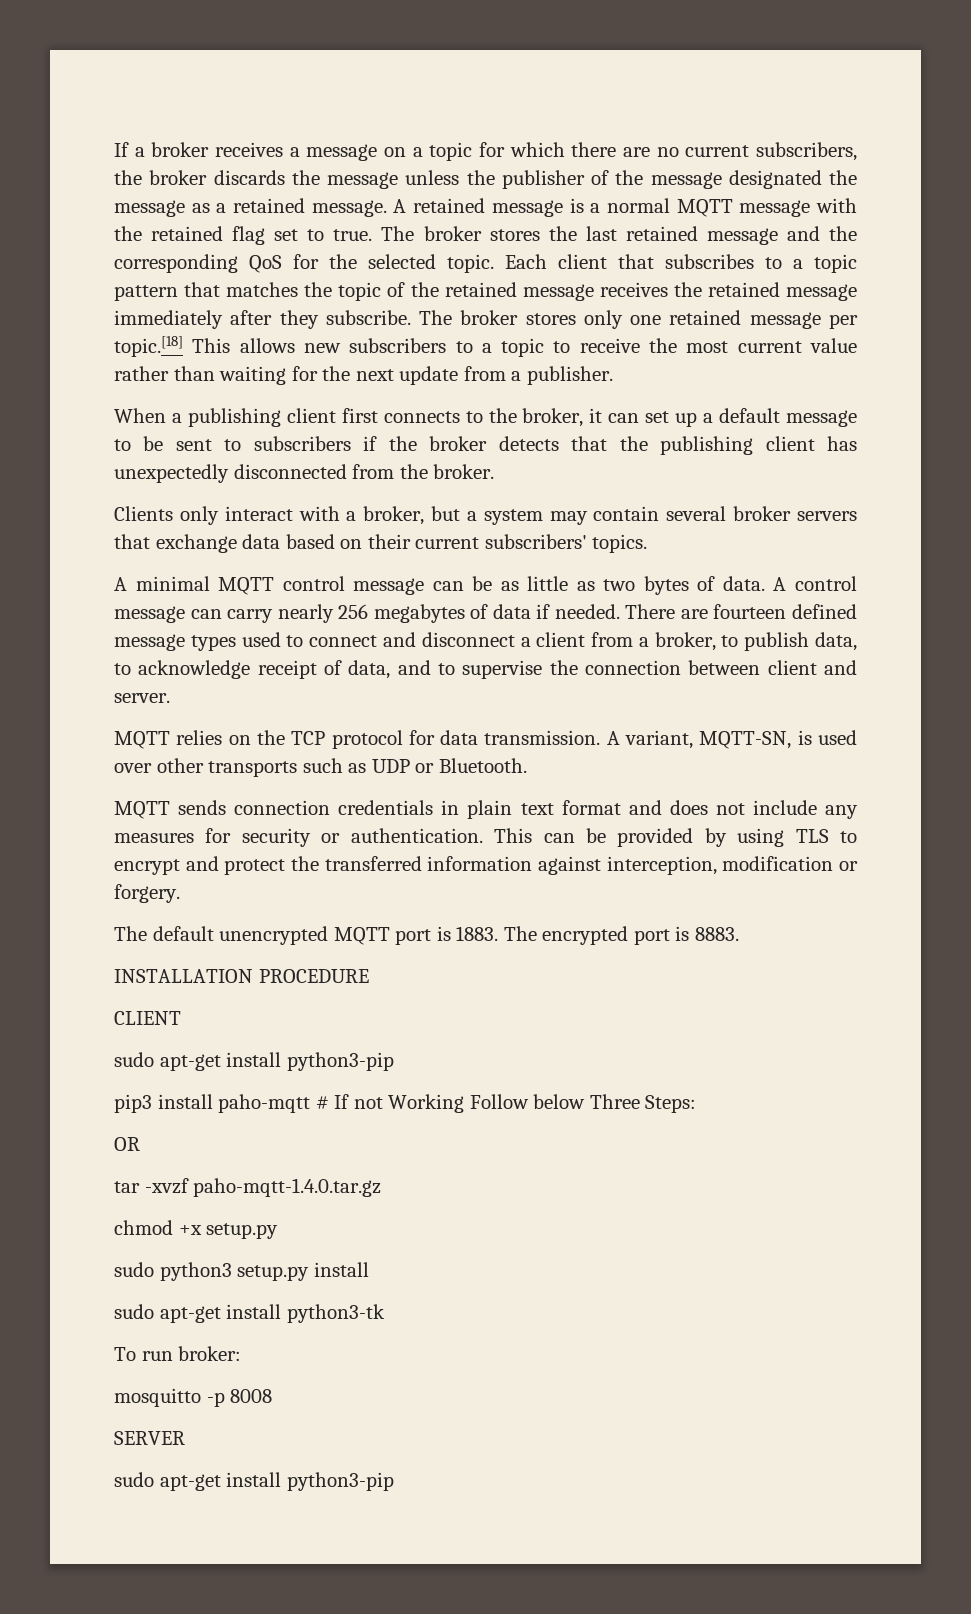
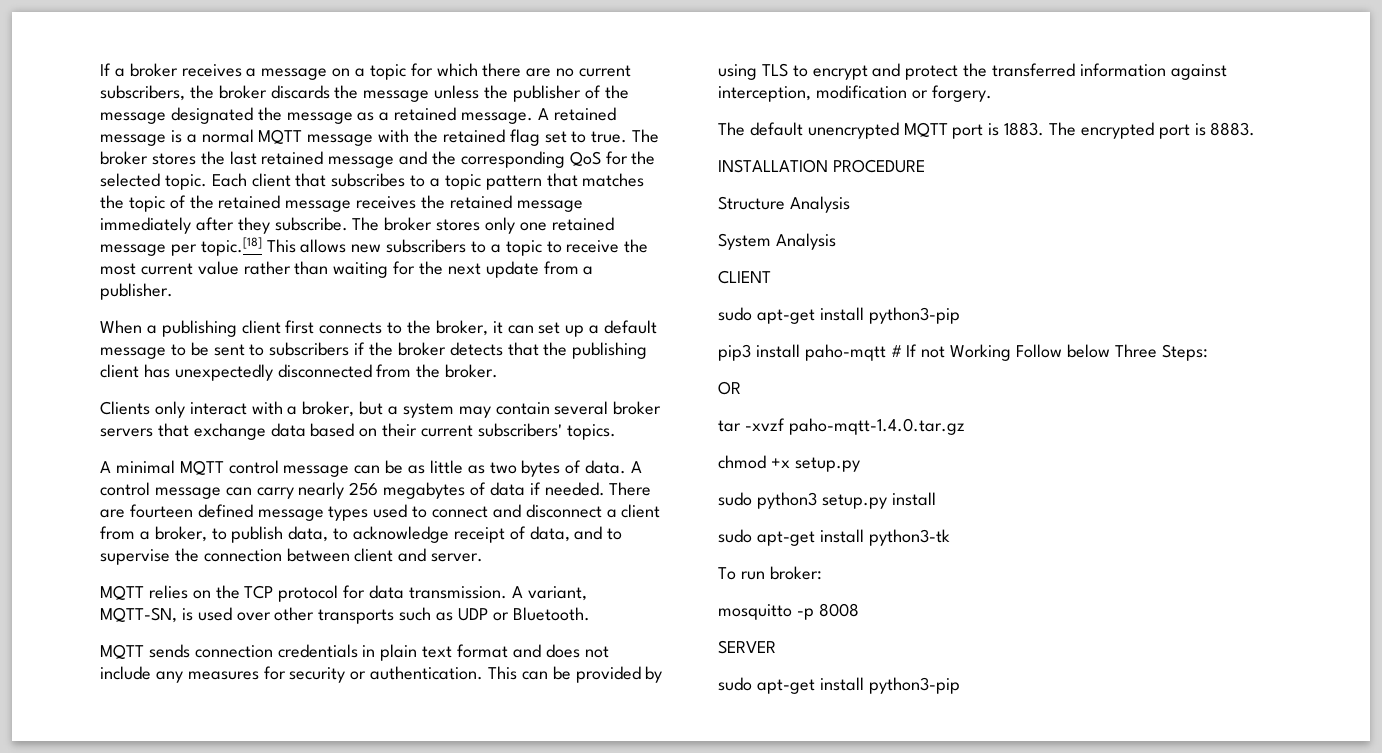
(369, 976) none -> [718,196,850,213] [718,233,836,250] // Structure Analysis // System Analysis

